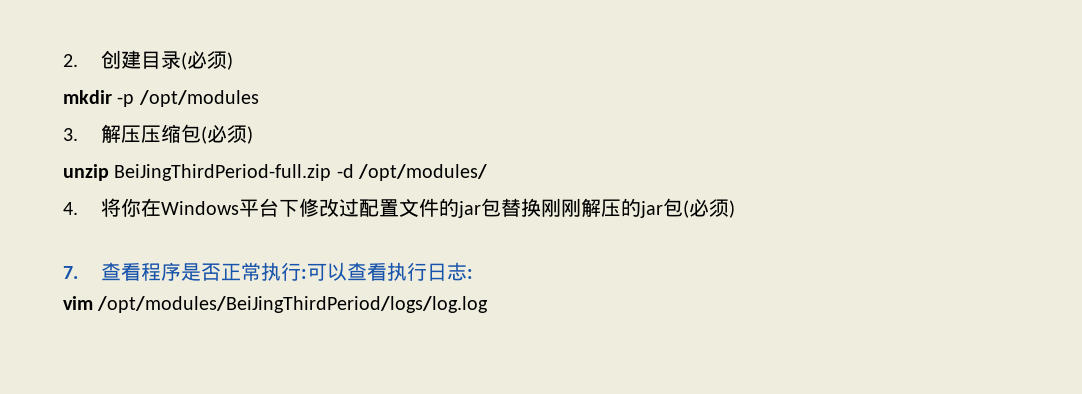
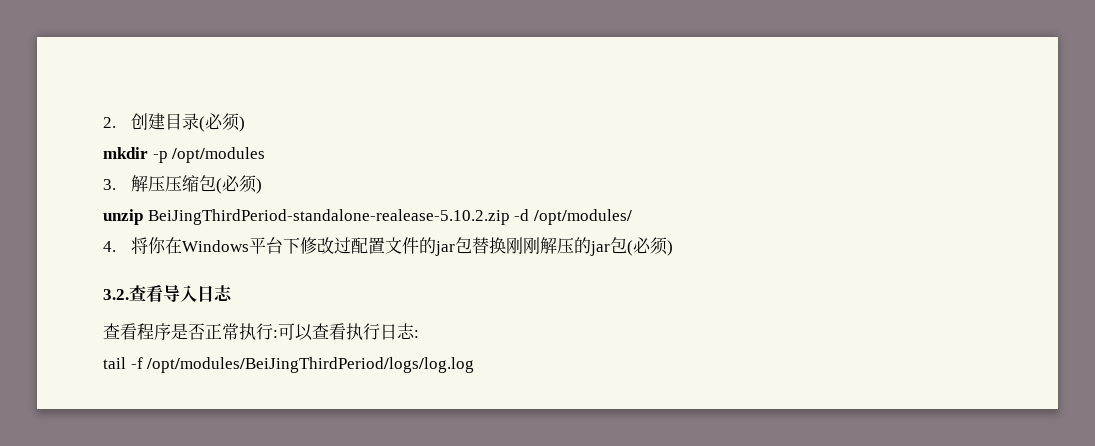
[114,164,332,181] BeiJingThirdPeriod-full.zip -> [147,209,510,225] BeiJingThirdPeriod-standalone-realease-5.10.2.zip
[63,266,78,279] 7. -> [103,285,233,302] 3.2.查看导入日志 //
[63,296,93,310] vim -> [103,357,143,369] tail -f

